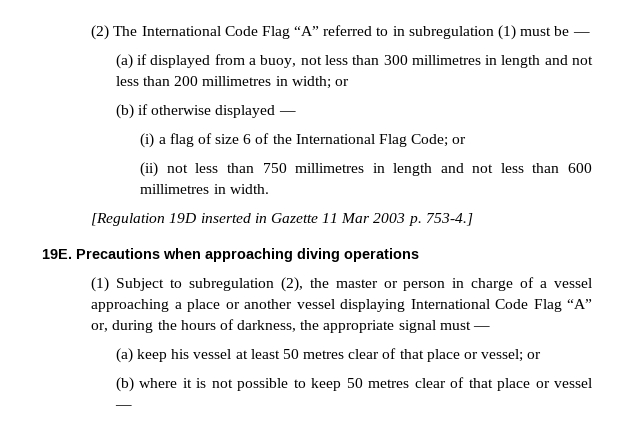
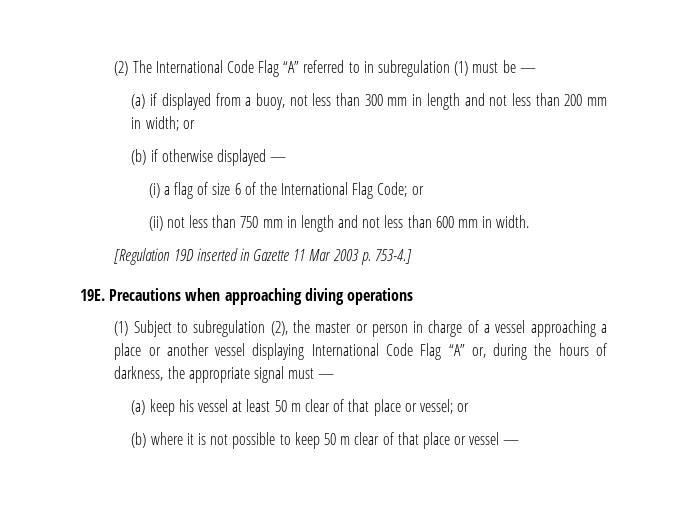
[411,55,481,65] millimetres -> [387,97,408,106] mm
[202,76,272,86] millimetres -> [586,97,607,106] mm
[295,163,365,173] millimetres -> [262,219,283,228] mm
[140,184,210,194] millimetres -> [458,219,479,228] mm
[303,350,345,359] metres -> [290,403,301,412] m
[368,379,410,388] metres -> [340,436,351,445] m

